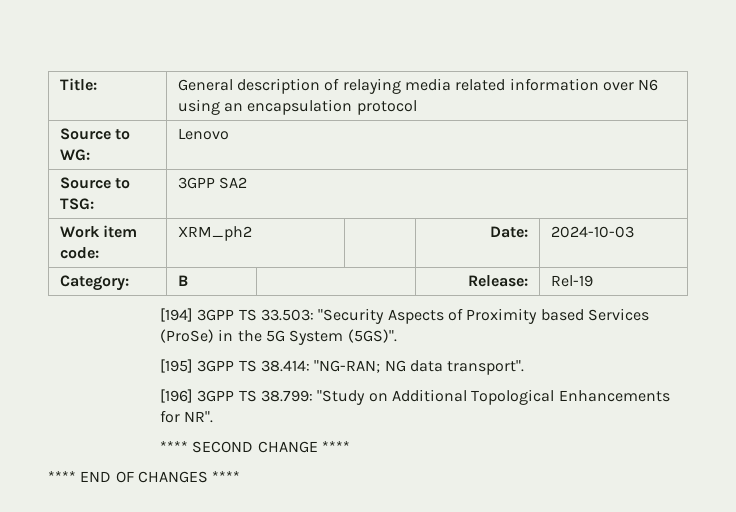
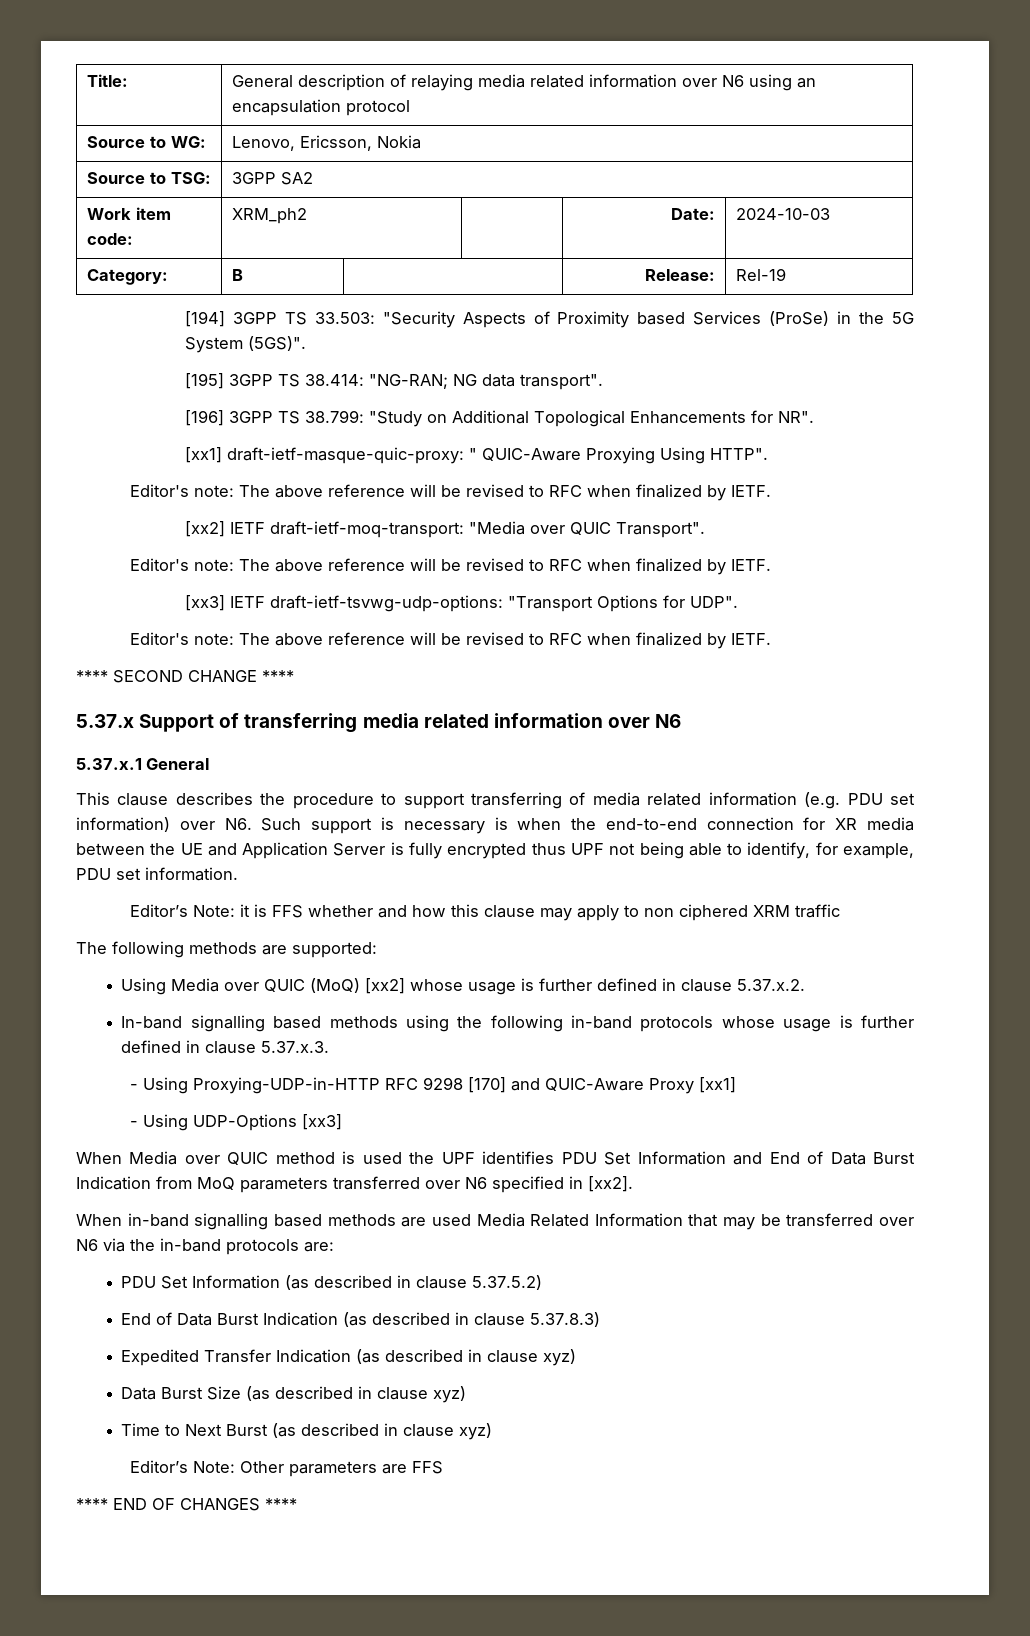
[177,128,229,140] Lenovo -> [231,135,421,151] Lenovo, Ericsson, Nokia
[160,441,351,453] **** SECOND CHANGE **** -> [184,447,768,464] [130,484,772,501] [184,521,705,538] [130,558,772,575] [184,595,738,612] [130,632,772,649] [76,670,294,683] [76,713,682,733] [76,758,210,770] [76,792,916,809] [76,817,915,834] [76,842,914,859] [76,867,238,881] [130,904,841,921] [76,941,377,958] [121,978,806,995] [121,1015,914,1032] [121,1040,330,1054] [130,1077,737,1094] [130,1114,343,1131] [76,1151,916,1165] [76,1176,633,1193] [76,1213,914,1230] [76,1238,334,1255] [121,1275,543,1290] [121,1312,601,1327] [121,1349,577,1366] [121,1386,467,1403] [121,1423,493,1440] [130,1460,444,1477] [xx1] draft-ietf-masque-quic-proxy: " QUIC-Aware Proxying Using HTTP". // Editor's note: The above reference will be revised to RFC when finalized by IETF. // [xx2] IETF draft-ietf-moq-transport: "Media over QUIC Transport". // Editor's note: The above reference will be revised to RFC when finalized by IETF. // [xx3] IETF draft-ietf-tsvwg-udp-options: "Transport Options for UDP". // Editor's note: The above reference will be revised to RFC when finalized by IETF. // **** SECOND CHANGE **** // 5.37.x Support of transferring media related information over N6 // 5.37.x.1 General // This clause describes the procedure to support transferring of media related information (e.g. PDU set information) over N6. Such support is necessary is when the end-to-end connection for XR media between the UE and Application Server is fully encrypted thus UPF not being able to identify, for example, PDU set information. // Editor’s Note: it is FFS whether and how this clause may apply to non ciphered XRM traffic // The following methods are supported: // Using Media over QUIC (MoQ) [xx2] whose usage is further defined in clause 5.37.x.2. // In-band signalling based methods using the following in-band protocols whose usage is further defined in clause 5.37.x.3. // - Using Proxying-UDP-in-HTTP RFC 9298 [170] and QUIC-Aware Proxy [xx1] // - Using UDP-Options [xx3] // When Media over QUIC method is used the UPF identifies PDU Set Information and End of Data Burst Indication from MoQ parameters transferred over N6 specified in [xx2]. // When in-band signalling based methods are used Media Related Information that may be transferred over N6 via the in-band protocols are: // PDU Set Information (as described in clause 5.37.5.2) // End of Data Burst Indication (as described in clause 5.37.8.3) // Expedited Transfer Indication (as described in clause xyz) // Data Burst Size (as described in clause xyz) // Time to Next Burst (as described in clause xyz) // Editor’s Note: Other parameters are FFS

